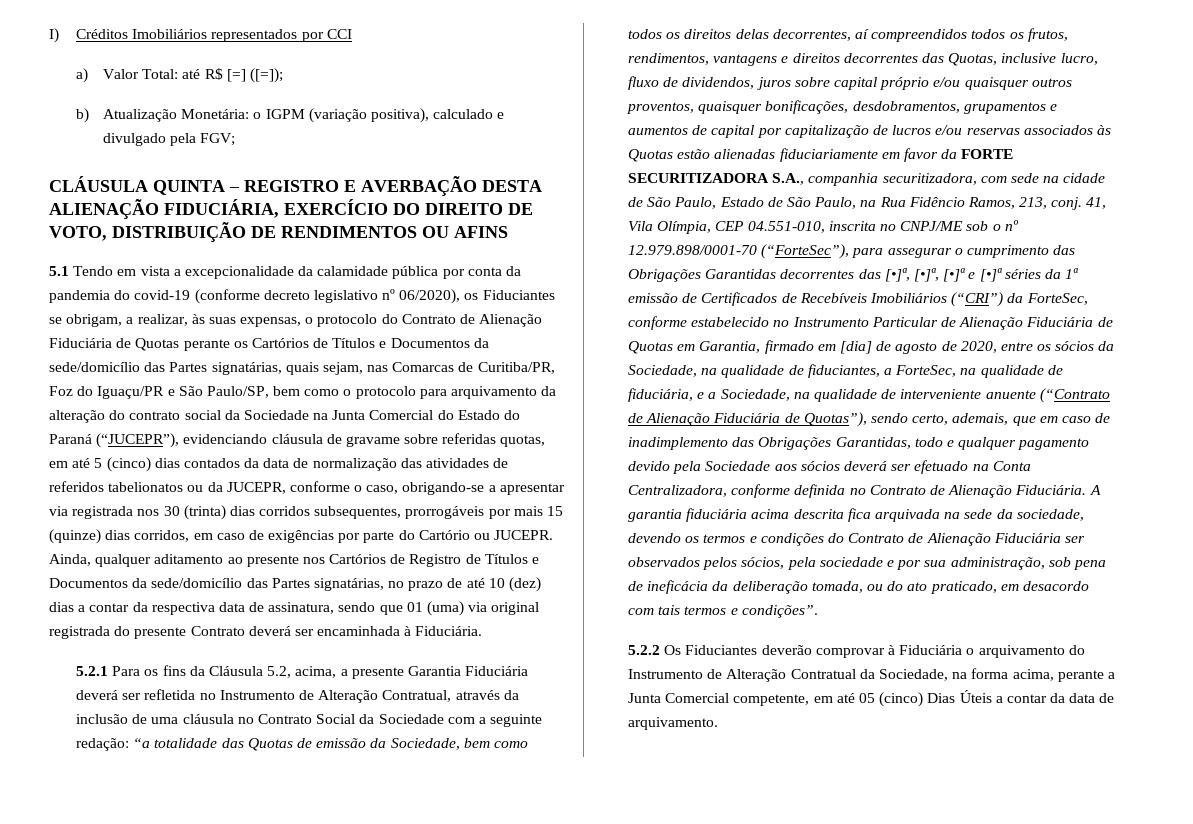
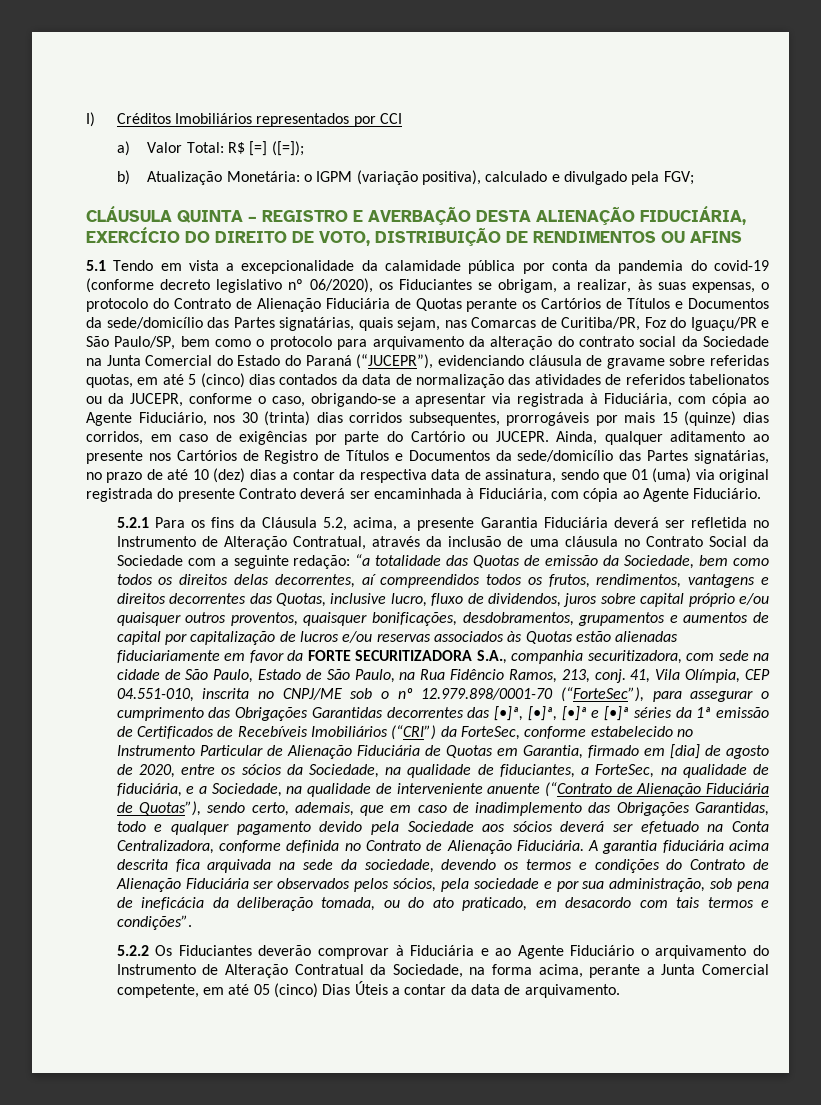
[182,69,201,79] até -> (224, 147) none
(134, 512) none -> [590,393,770,407] [86,412,207,426] à Fiduciária, com cópia ao Agente Fiduciário,
[415,626,483,636] Fiduciária. -> [478,488,762,502] Fiduciária, com cópia ao Agente Fiduciário.
(963, 650) none -> [480,945,635,959] e ao Agente Fiduciário

